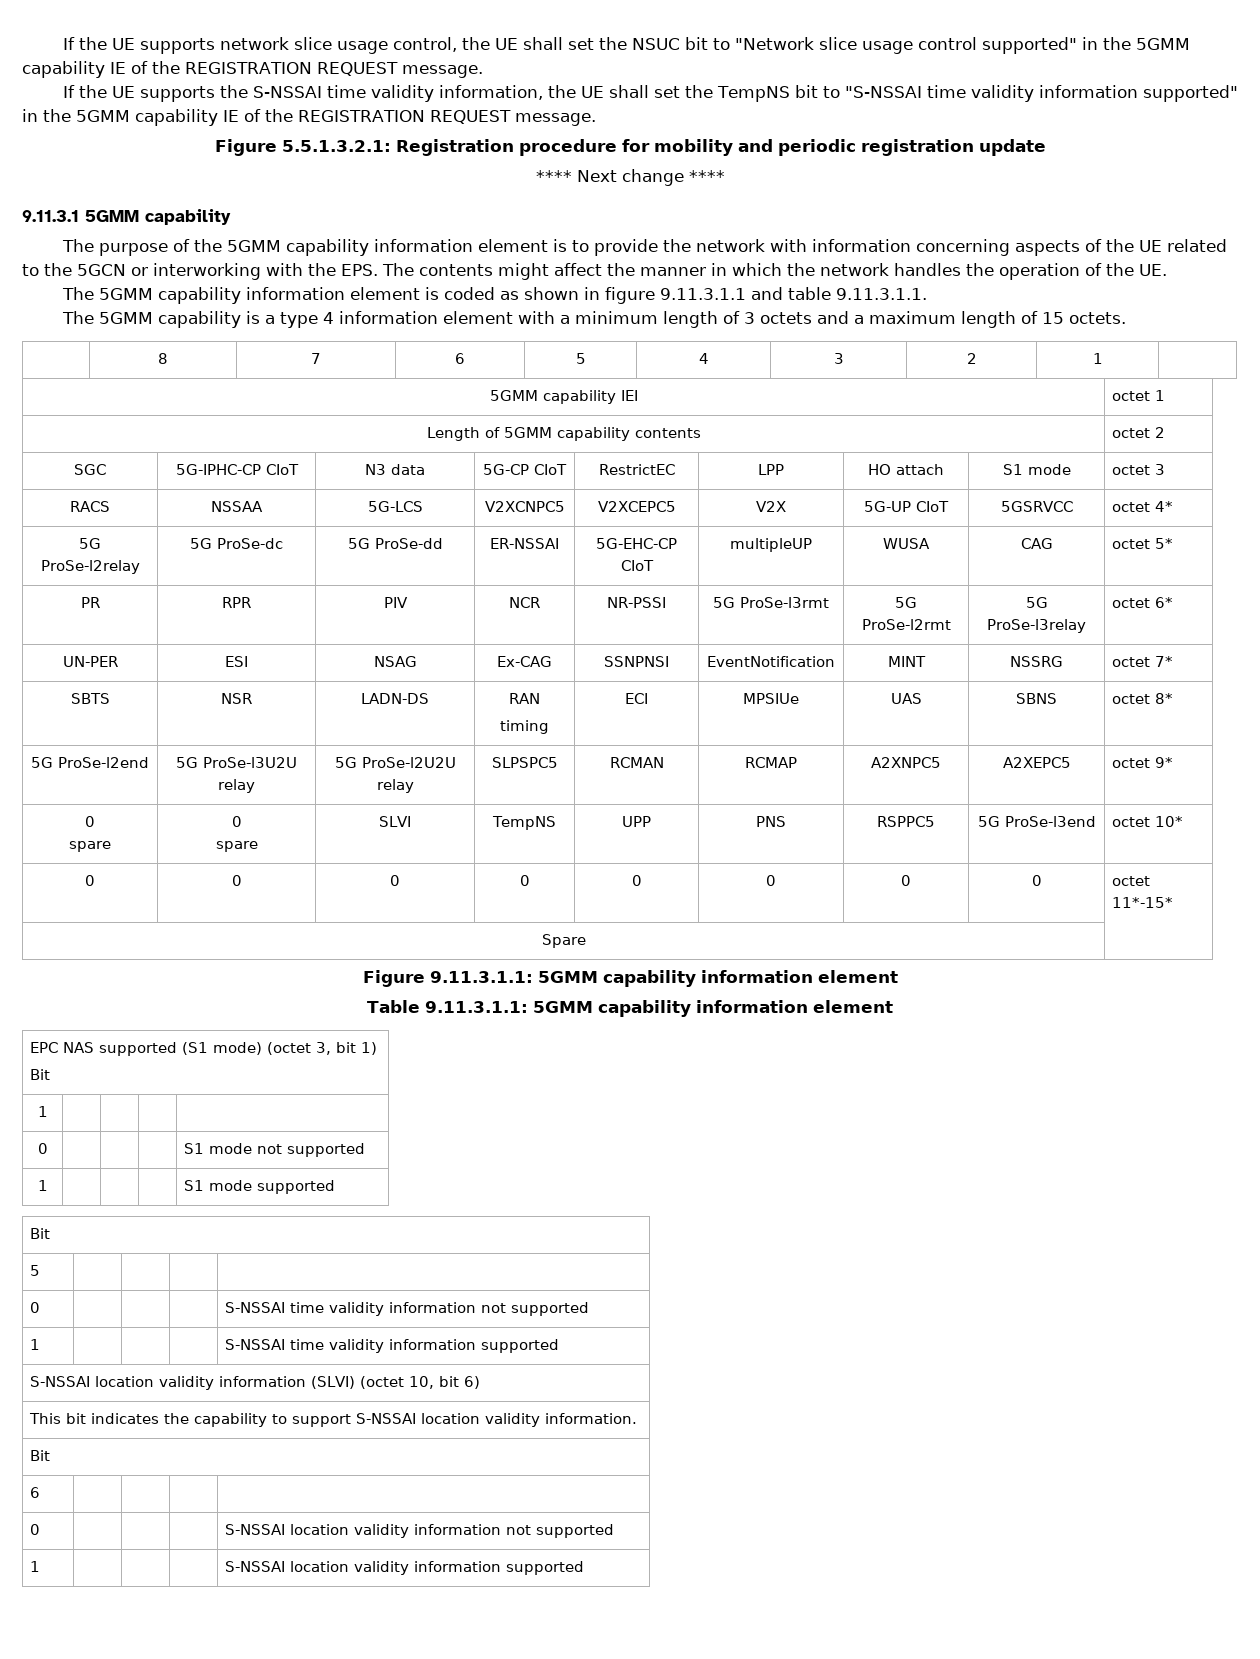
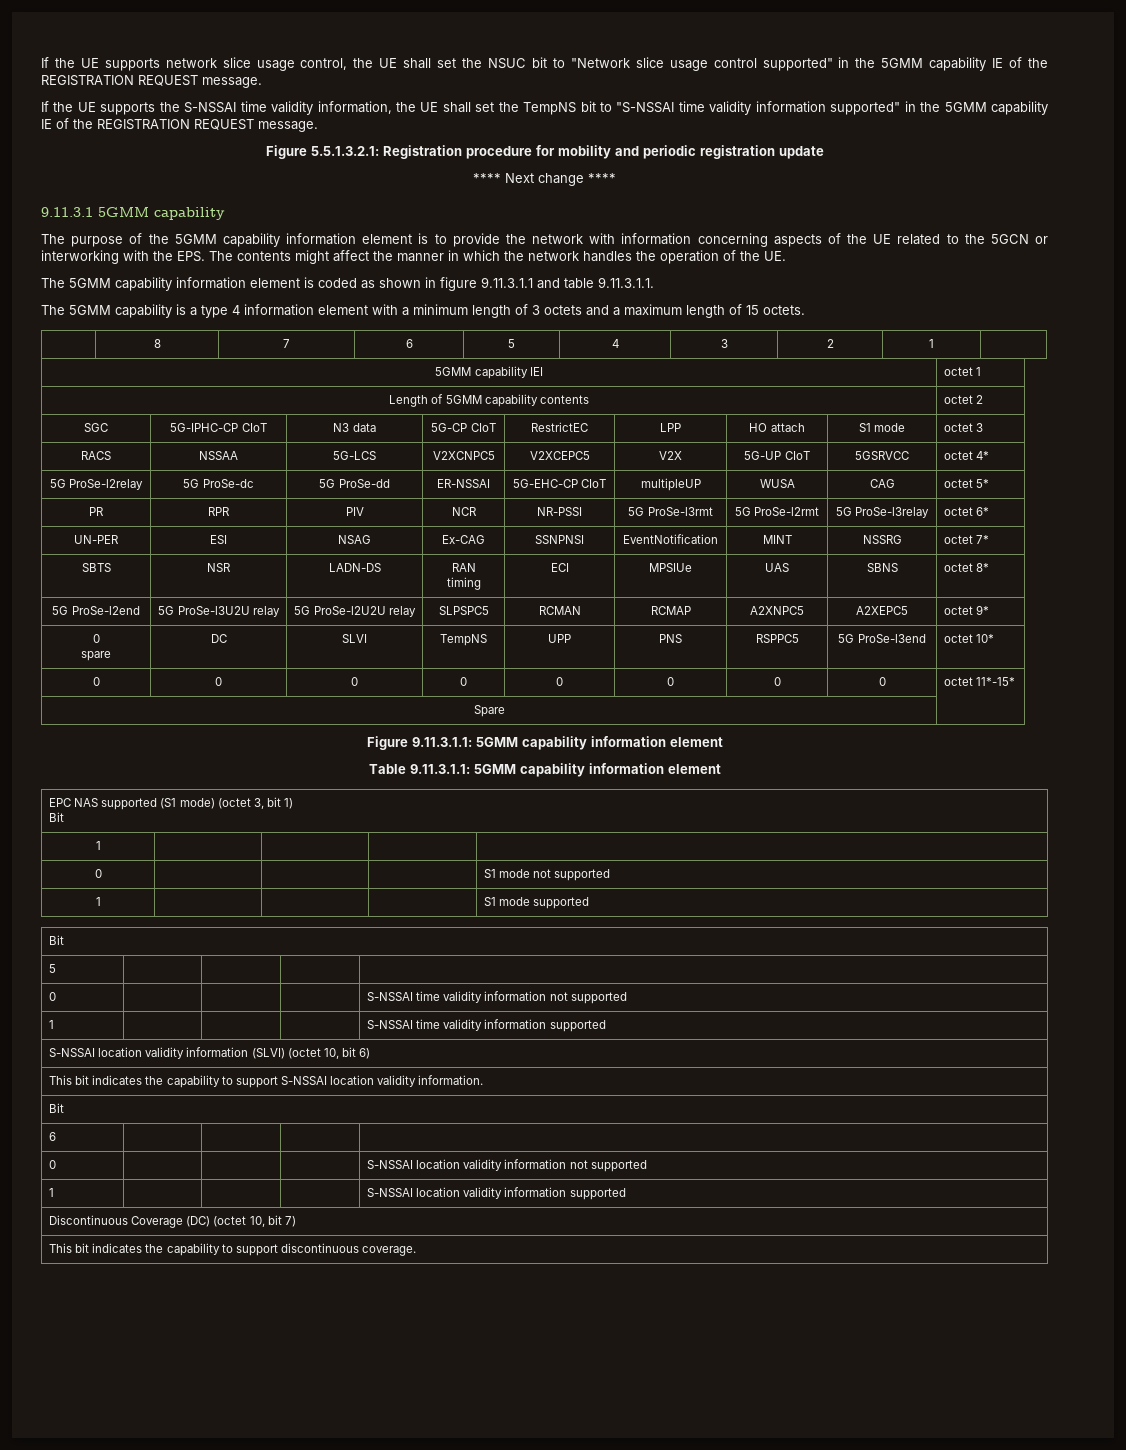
[231,816,242,827] [215,841,258,852] 0 // spare -> [210,634,227,643] DC
(585, 1568) none -> [49,1215,296,1228] [49,1243,416,1256] // Discontinuous Coverage (DC) (octet 10, bit 7) // This bit indicates the capability to support discontinuous coverage.

